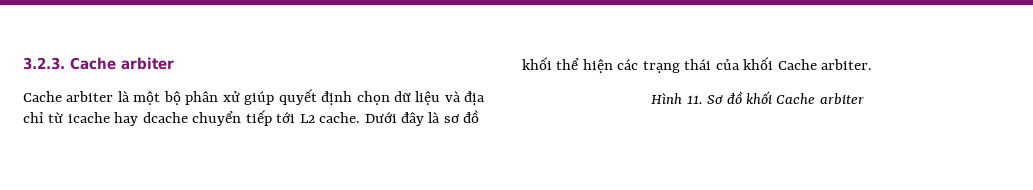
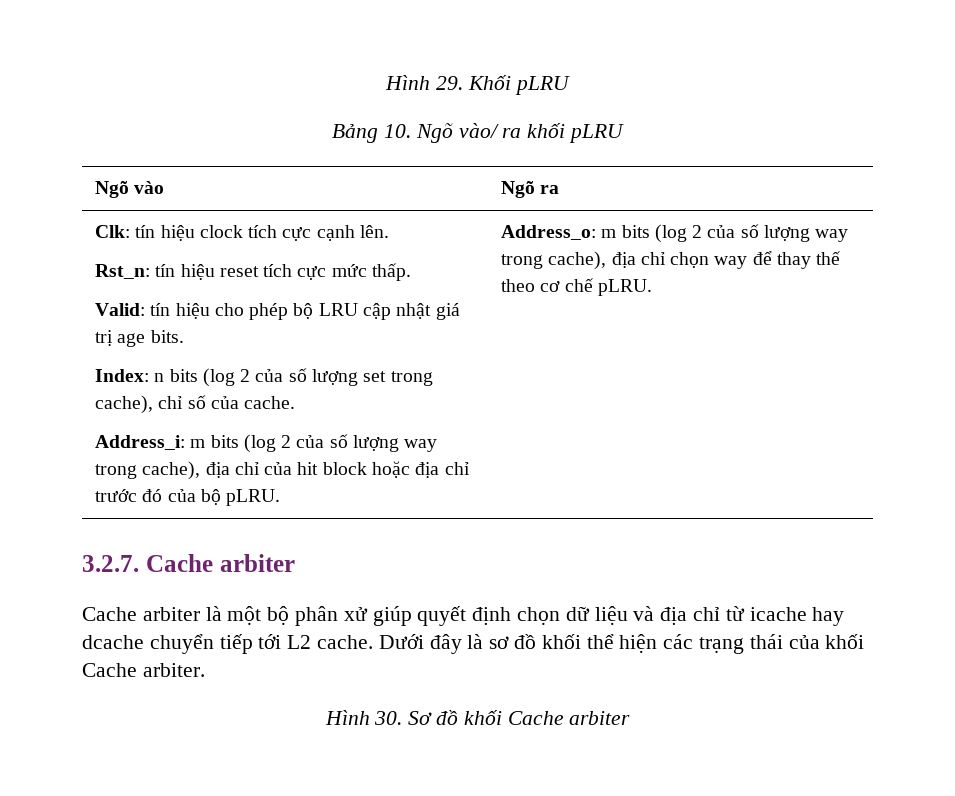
[23,57,65,70] 3.2.3. -> [385,75,570,95] [332,123,624,143] [95,181,165,198] [501,181,560,198] [95,225,389,241] [95,263,411,281] [95,303,460,320] [95,330,184,347] [95,368,433,387] [95,395,296,414] [95,434,438,453] [95,461,470,480] [95,489,281,506] [501,224,849,243] [501,251,842,270] [501,278,652,296] [82,555,139,572] Hình 29. Khối pLRU // Bảng 10. Ngõ vào/ ra khối pLRU // Ngõ vào | Ngõ ra // Clk: tín hiệu clock tích cực cạnh lên. // Rst_n: tín hiệu reset tích cực mức thấp. // Valid: tín hiệu cho phép bộ LRU cập nhật giá trị age bits. // Index: n bits (log 2 của số lượng set trong cache), chỉ số của cache. // Address_i: m bits (log 2 của số lượng way trong cache), địa chỉ của hit block hoặc địa chỉ trước đó của bộ pLRU. | Address_o: m bits (log 2 của số lượng way trong cache), địa chỉ chọn way để thay thế theo cơ chế pLRU. // 3.2.7.
[686,95,703,104] 11. -> [374,711,403,725] 30.

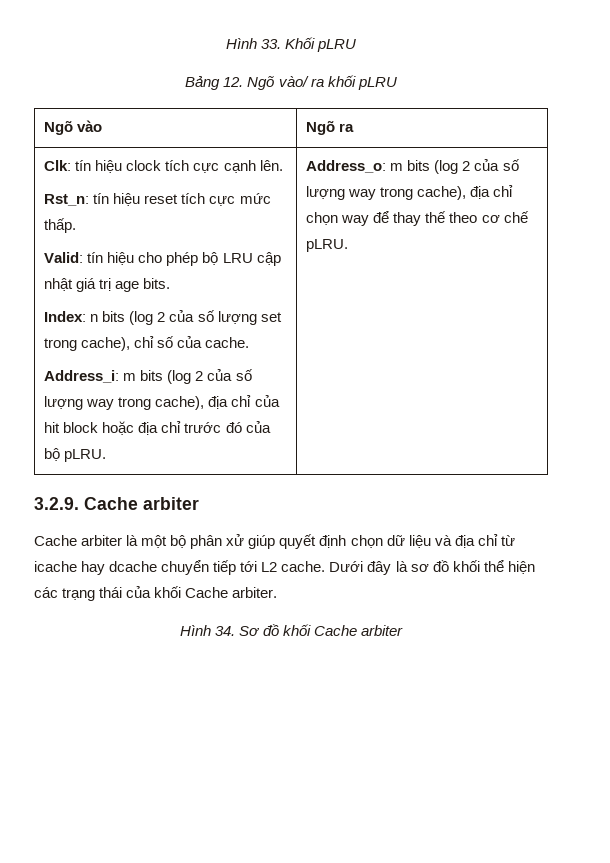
[385,75,464,90] Hình 29. -> [225,38,281,49] Hình 33.
[383,124,411,138] 10. -> [223,77,244,87] 12.
[82,555,139,572] 3.2.7. -> [34,497,79,510] 3.2.9.
[374,711,403,725] 30. -> [215,626,236,636] 34.

